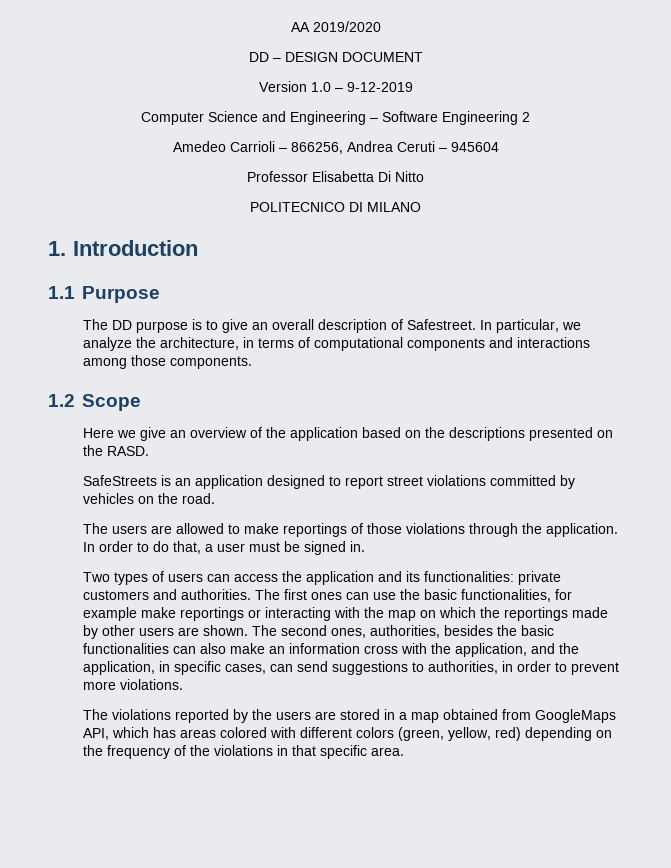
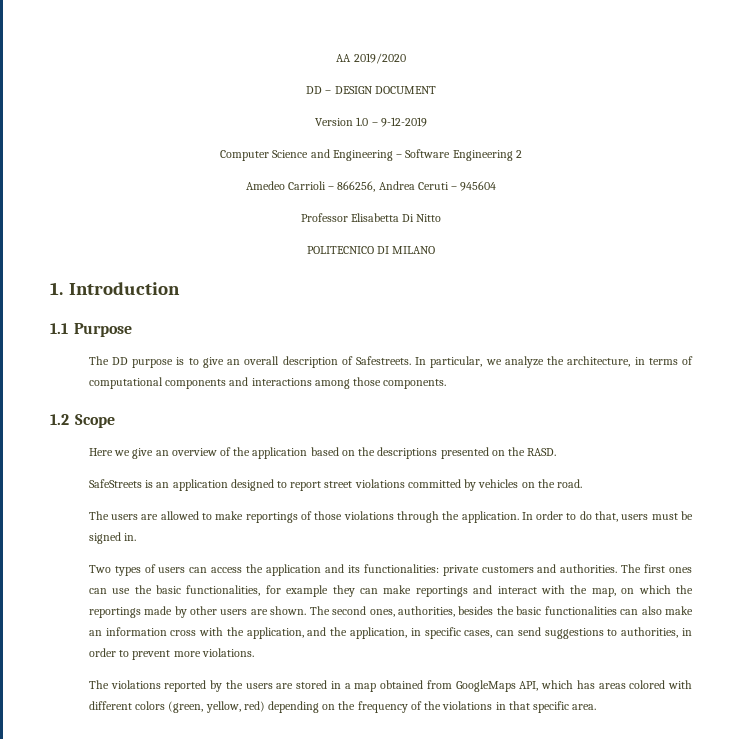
[406,319,476,330] Safestreet. -> [356,356,412,365] Safestreets.
[204,543,245,552] a user -> [621,514,649,520] users
[140,607,416,621] make reportings or interacting with the map -> [332,585,616,597] they can make reportings and interact with the map,

